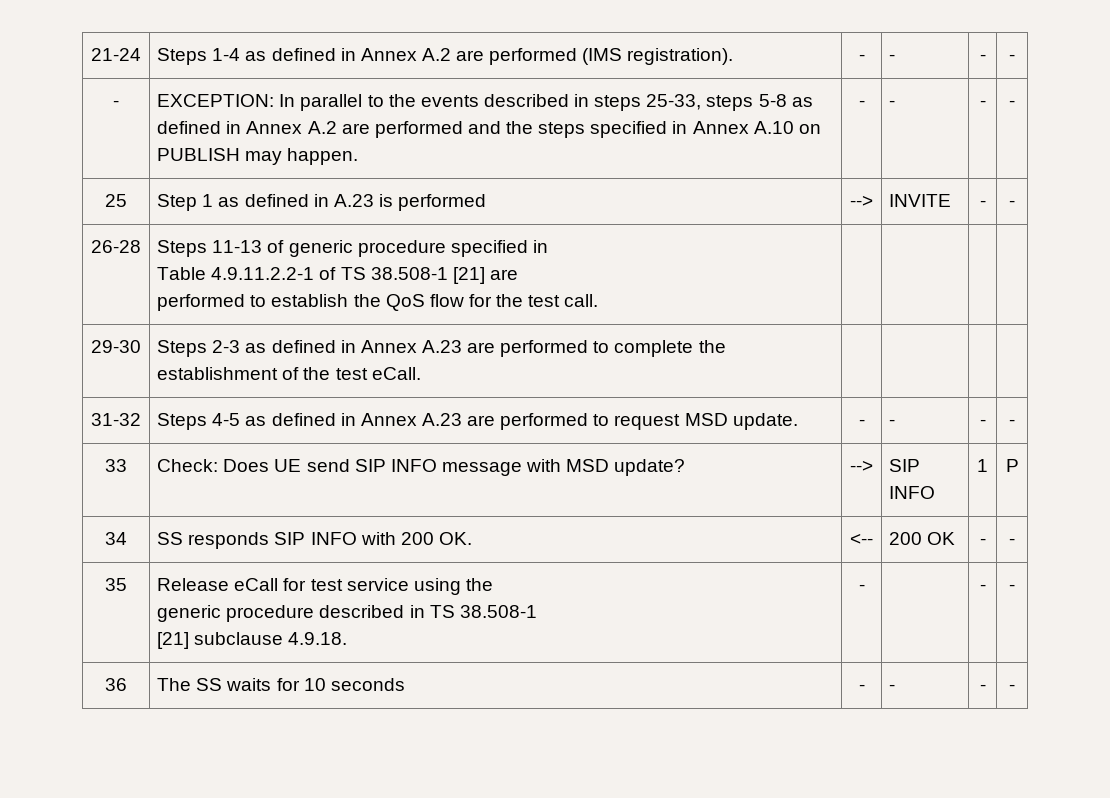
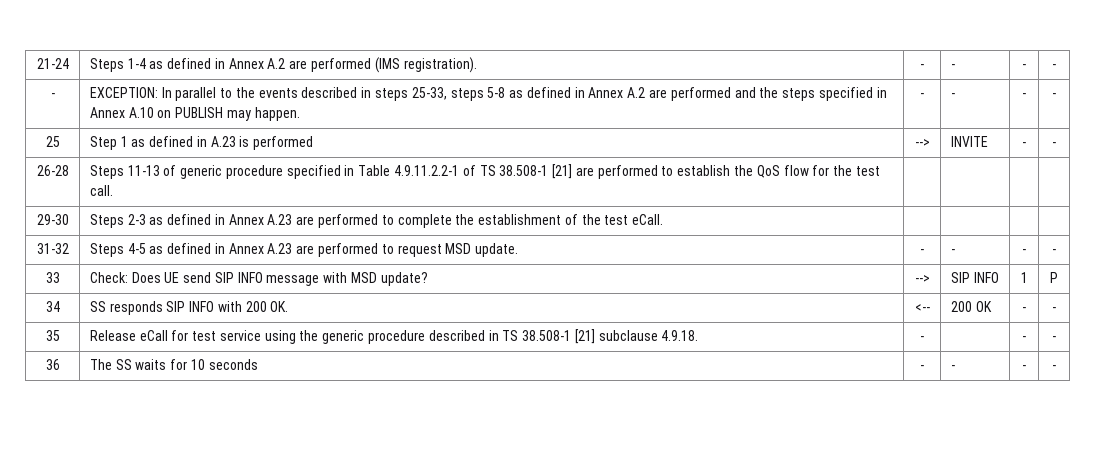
(548, 246) // -> (355, 170) none
(518, 274) // -> (594, 171) none
(493, 584) // -> (319, 335) none
(537, 611) // -> (572, 335) none

